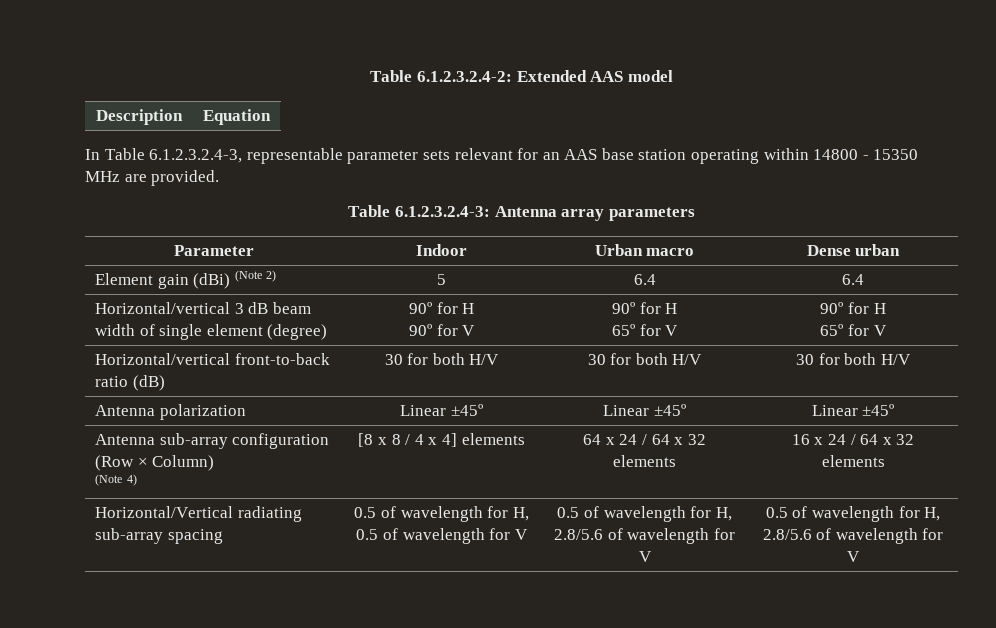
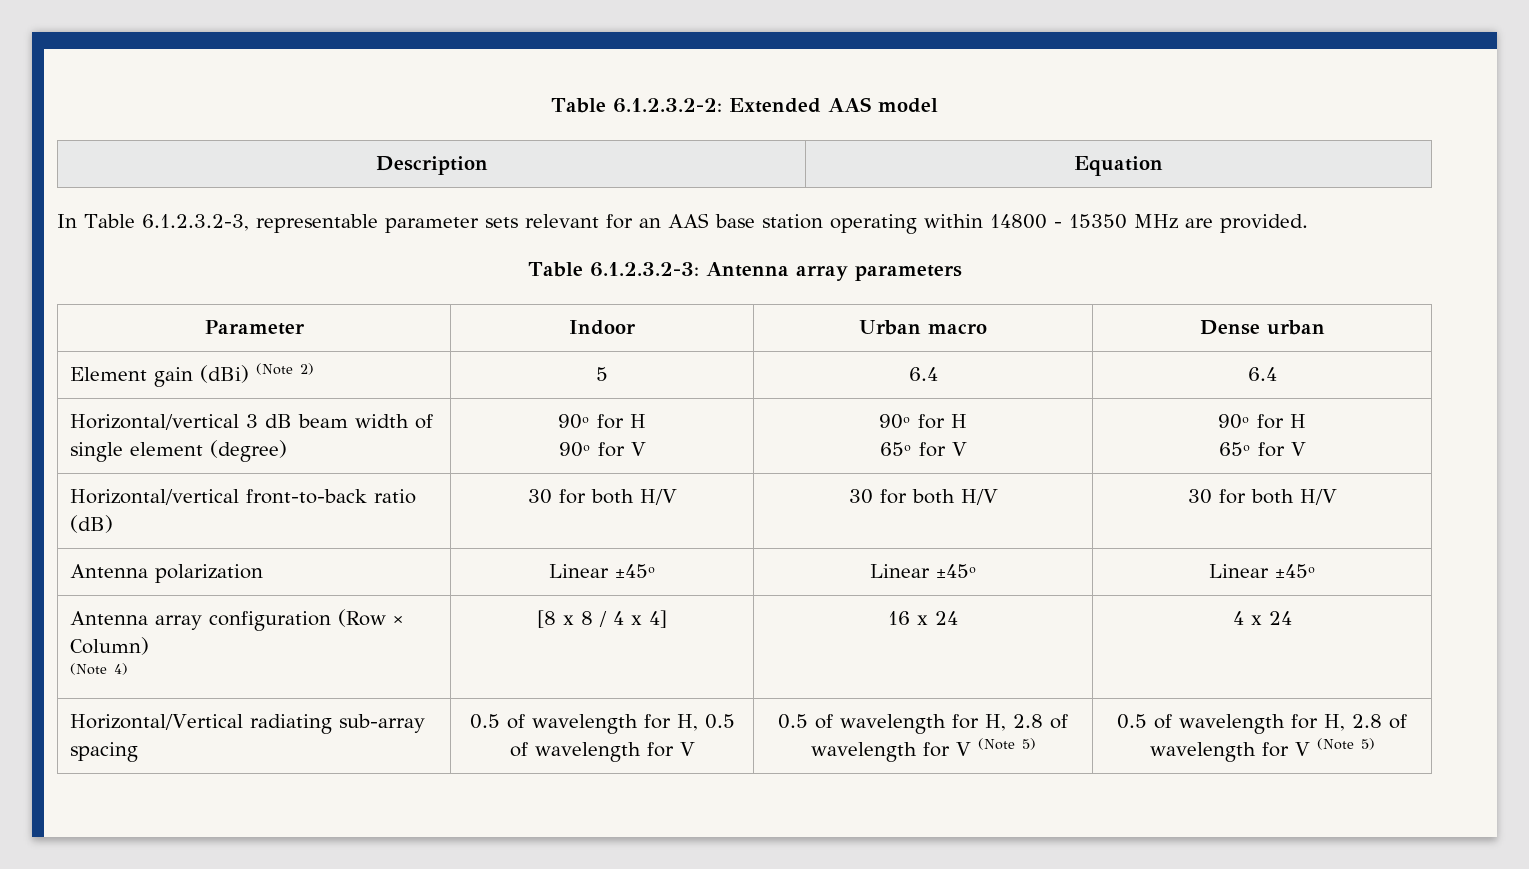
[370,70,512,82] Table 6.1.2.3.2.4-2: -> [551,98,722,113] Table 6.1.2.3.2-2:
[149,149,243,163] 6.1.2.3.2.4-3, -> [141,214,249,231] 6.1.2.3.2-3,
[394,206,490,217] 6.1.2.3.2.4-3: -> [589,262,699,277] 6.1.2.3.2-3:
[159,433,228,449] sub-array -> [155,615,203,630] array
[461,433,525,445] [583,434,706,445] [613,455,676,467] [791,434,915,445] [821,455,885,467] elements | 64 x 24 / 64 x 32 elements | 16 x 24 / 64 x 32 elements -> [888,611,958,625] [1232,611,1292,625] | 16 x 24 | 4 x 24
[554,528,735,544] [638,551,652,562] [765,506,941,522] [762,528,944,544] [847,551,860,562] 2.8/5.6 of wavelength for V | 0.5 of wavelength for H, 2.8/5.6 of wavelength for V -> [1013,714,1068,729] [810,738,1036,762] [1117,714,1407,734] [1149,738,1375,762] 2.8 of wavelength for V (Note 5) | 0.5 of wavelength for H, 2.8 of wavelength for V (Note 5)

